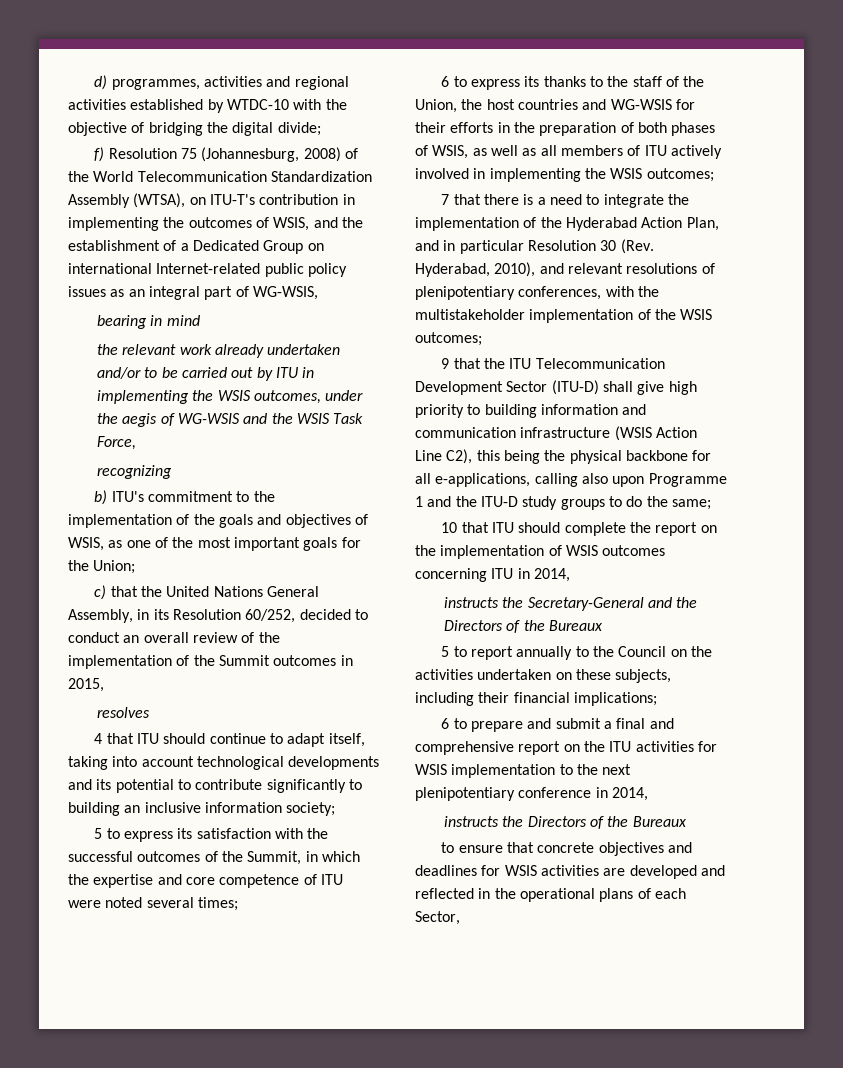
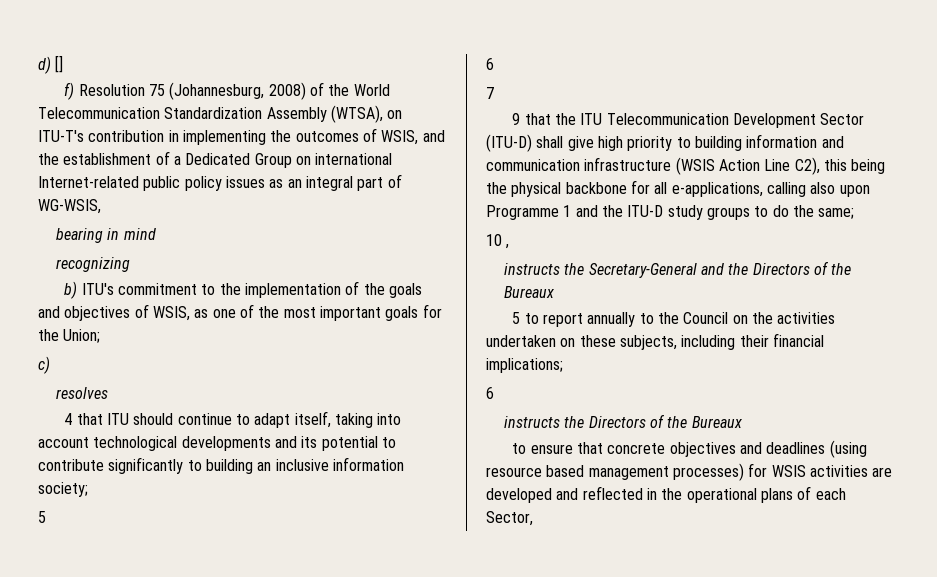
[111,76,349,90] [68,99,347,113] [68,122,321,136] programmes, activities and regional activities established by WTDC-10 with the objective of bridging the digital divide; -> [55,55,64,73] []
[96,344,341,358] [96,367,315,381] [96,390,364,404] [96,413,364,427] [96,436,136,450] // the relevant work already undertaken and/or to be carried out by ITU in implementing the WSIS outcomes, under the aegis of WG-WSIS and the WSIS Task Force, -> (156, 234) none
[110,586,319,597] [68,609,368,623] [68,632,280,643] [68,655,353,669] [68,678,104,692] that the United Nations General Assembly, in its Resolution 60/252, decided to conduct an overall review of the implementation of the Summit outcomes in 2015, -> (50, 365) none
[106,828,329,842] [68,851,360,865] [68,874,343,888] [68,897,238,911] [441,76,705,90] [415,99,695,113] [415,122,716,136] [415,145,722,159] [415,168,714,182] [441,194,689,208] [415,217,719,231] [415,239,654,254] [415,262,715,277] [415,286,659,300] [415,309,713,323] [415,332,482,346] to express its satisfaction with the successful outcomes of the Summit, in which the expertise and core competence of ITU were noted several times; // 6 to express its thanks to the staff of the Union, the host countries and WG-WSIS for their efforts in the preparation of both phases of WSIS, as well as all members of ITU actively involved in implementing the WSIS outcomes; // 7 that there is a need to integrate the implementation of the Hyderabad Action Plan, and in particular Resolution 30 (Rev. Hyderabad, 2010), and relevant resolutions of plenipotentiary conferences, with the multistakeholder implementation of the WSIS outcomes; -> [486,58,494,70] [486,87,494,99] // 6 // 7
[461,522,717,536] [415,545,666,559] [415,568,570,582] that ITU should complete the report on the implementation of WSIS outcomes concerning ITU in 2014, -> [505,244,510,249] ,
[453,718,674,732] [415,741,717,755] [415,764,632,778] [415,787,648,801] to prepare and submit a final and comprehensive report on the ITU activities for WSIS implementation to the next plenipotentiary conference in 2014, -> (494, 393) none
(477, 870) none -> [829,440,867,458] [486,463,744,481] (using resource based management processes)

